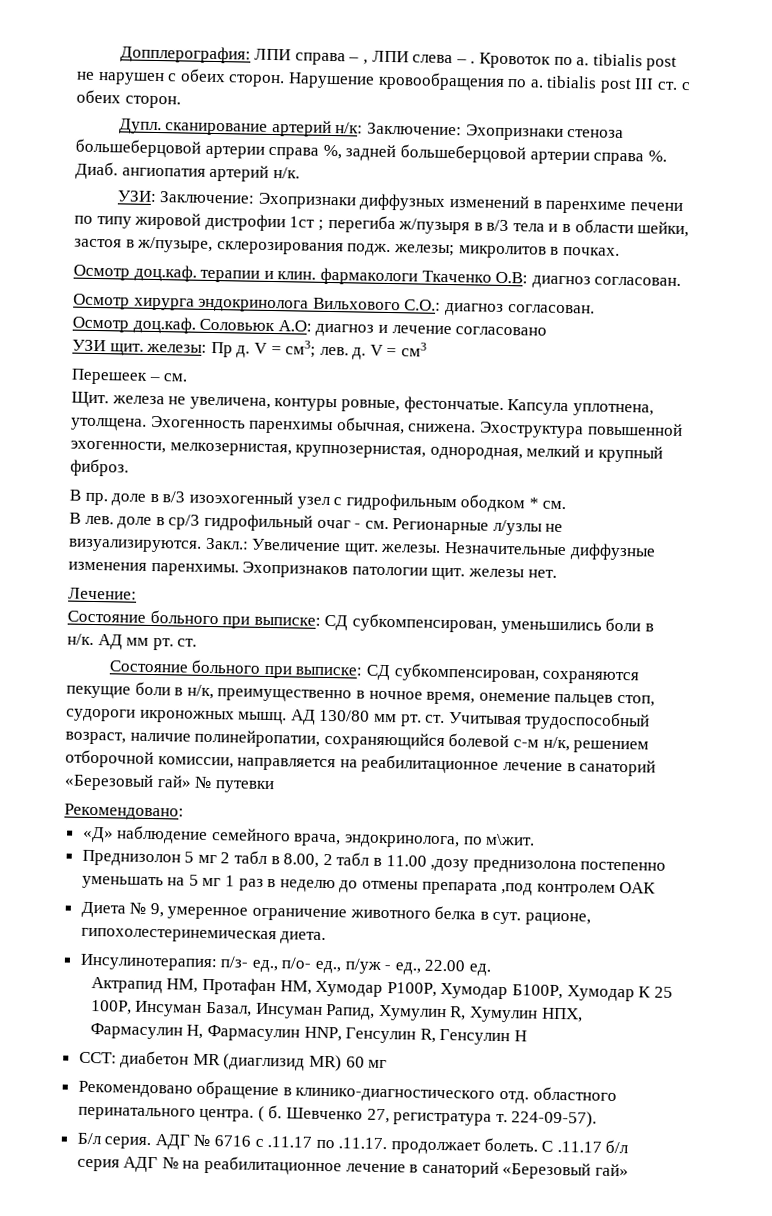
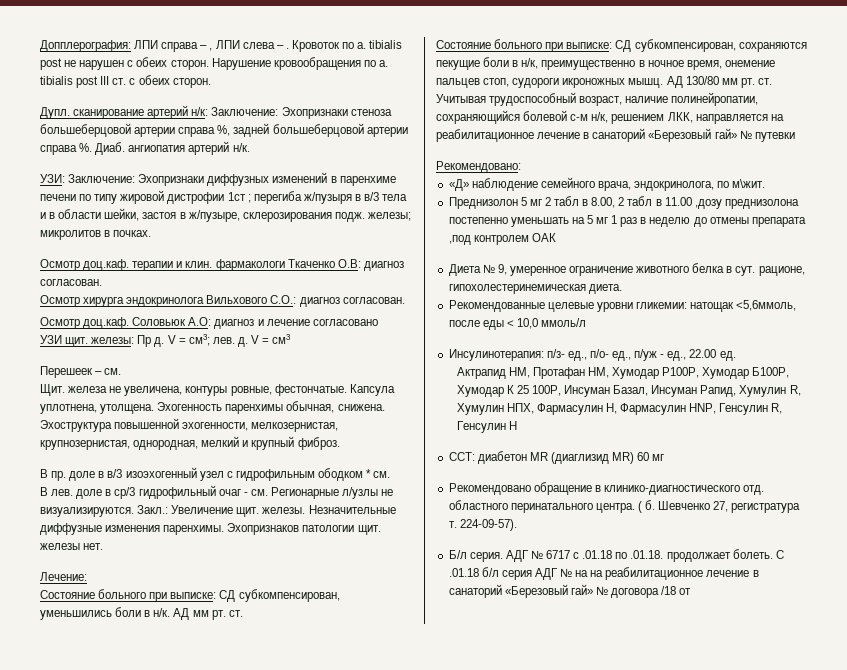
[65,749,234,769] отборочной комиссии, -> [667,112,693,123] ЛКК,
(327, 938) none -> [448,300,797,312] [448,318,587,330] // Рекомендованные целевые уровни гликемии: натощак <5,6ммоль, после еды < 10,0 ммоль/л
[214,1135,388,1150] 6716 с .11.17 по .11.17. -> [546,550,664,559] 6717 с .01.18 по .01.18.
[556,1141,602,1153] .11.17 -> [448,568,479,577] .01.18
[204,1155,630,1180] реабилитационное лечение в санаторий «Березовый гай» -> [590,567,759,580] [448,584,692,598] на реабилитационное лечение в санаторий «Березовый гай» № договора /18 от

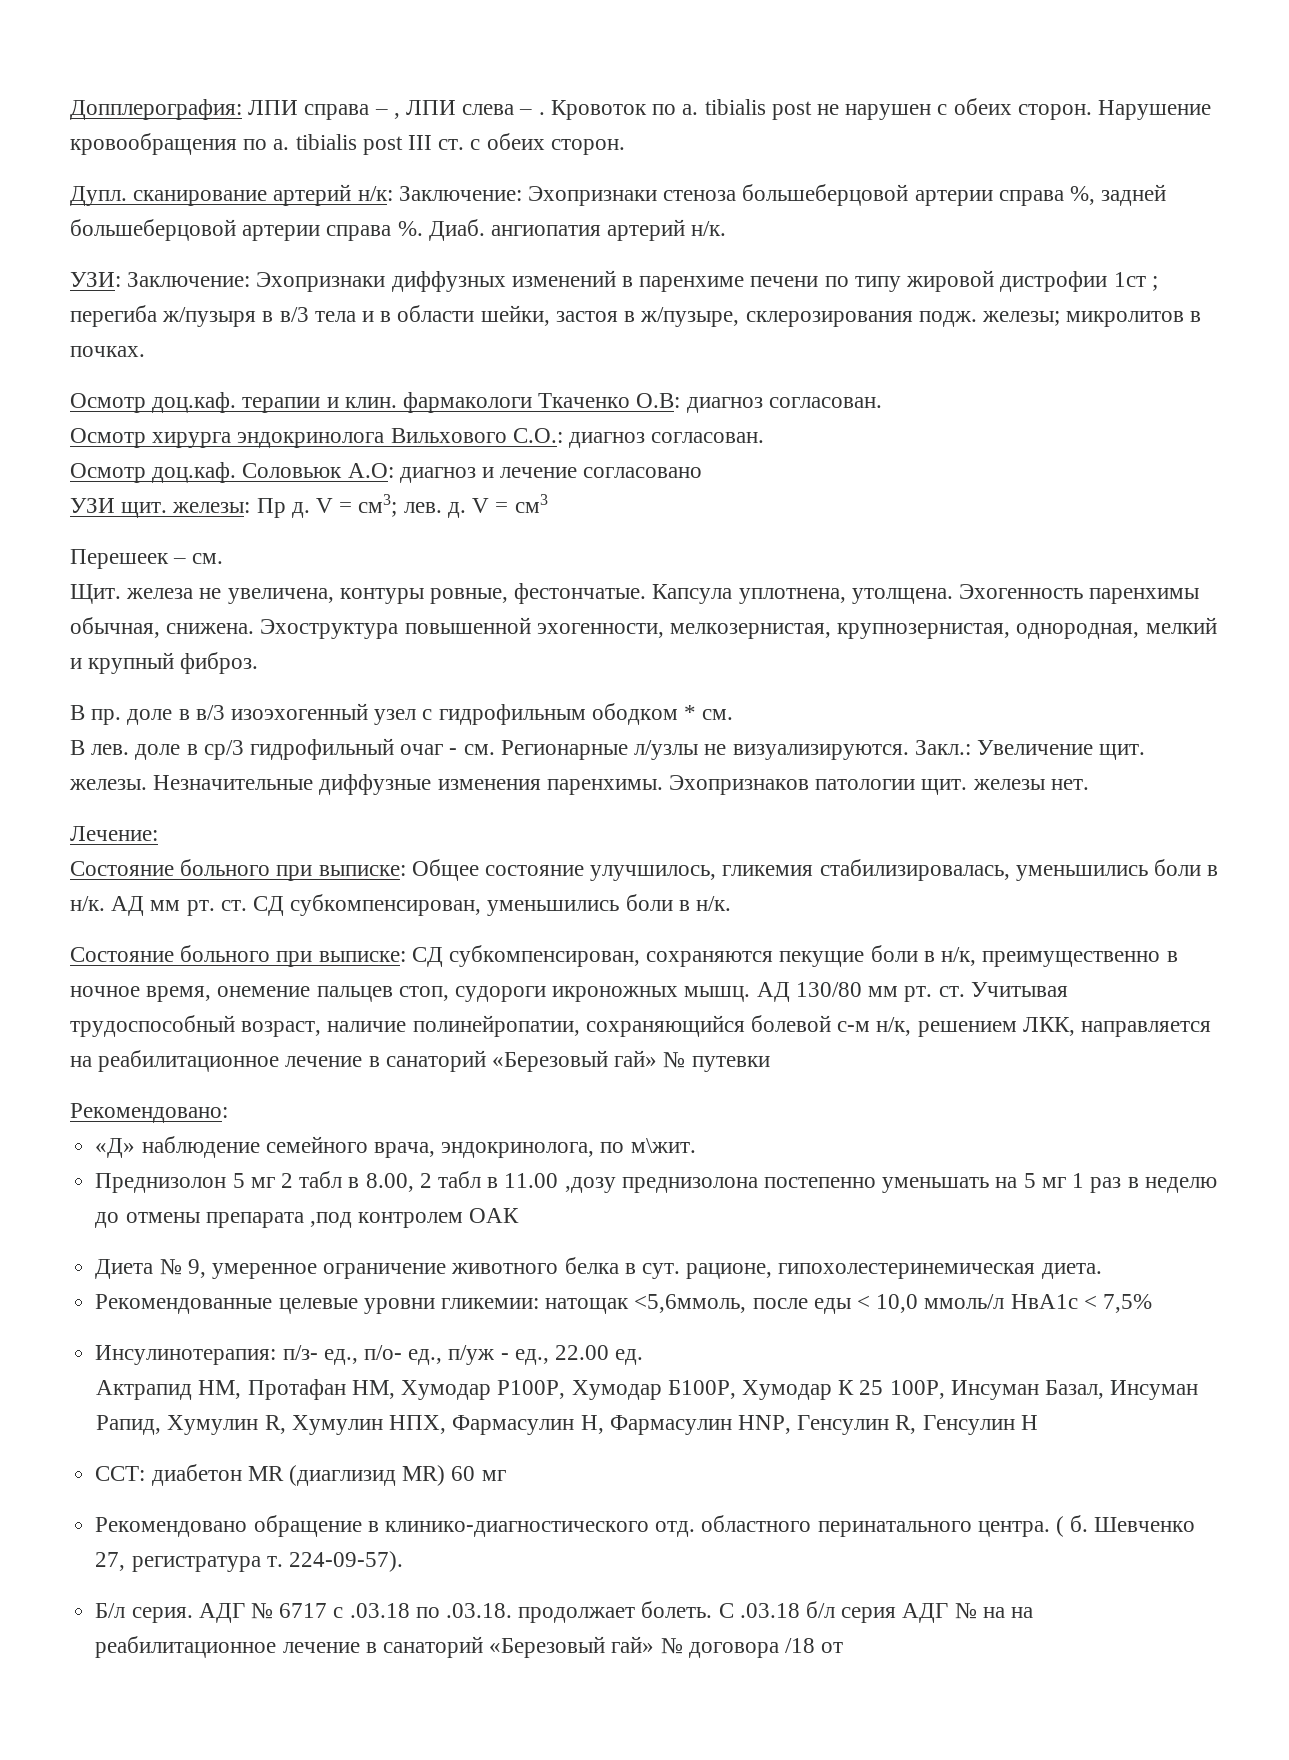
[219,589,340,602] СД субкомпенсирован, -> [411,859,1010,881] Общее состояние улучшилось, гликемия стабилизировалась,
(243, 613) none -> [253,894,732,916] СД субкомпенсирован, уменьшились боли в н/к.
(587, 322) none -> [1010,1294,1153,1313] НвА1с < 7,5%
[582,550,664,559] .01.18 по .01.18. -> [349,1603,512,1618] .03.18 по .03.18.
[448,568,479,577] .01.18 -> [739,1603,800,1618] .03.18

